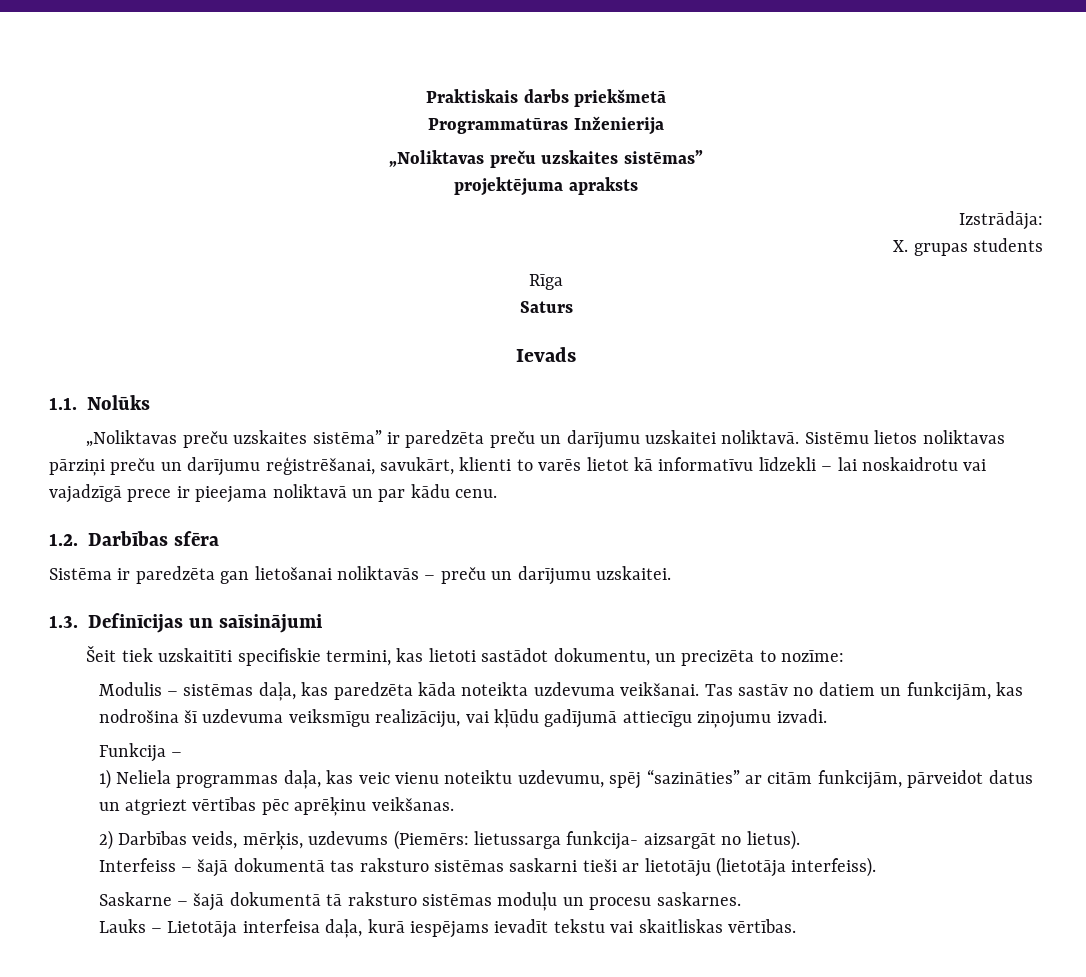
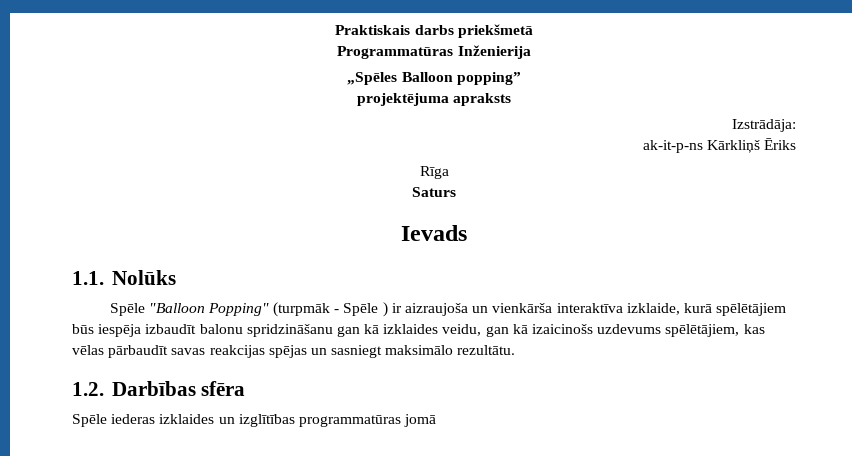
[389,150,703,168] „Noliktavas preču uzskaites sistēmas” -> [347,72,521,85] „Spēles Balloon popping”
[893,238,1043,256] X. grupas students -> [642,138,796,153] ak-it-p-ns Kārkliņš Ēriks
[86,430,1005,449] [49,457,987,476] [49,484,498,503] [49,531,219,546] [49,566,671,585] [49,613,322,633] [86,646,845,666] [98,682,1024,701] [98,709,827,728] [98,743,183,762] [98,769,1033,789] [98,797,454,816] [98,830,800,850] [98,857,877,877] [98,892,741,911] [98,919,797,938] „Noliktavas preču uzskaites sistēma” ir paredzēta preču un darījumu uzskaitei noliktavā. Sistēmu lietos noliktavas pārziņi preču un darījumu reģistrēšanai, savukārt, klienti to varēs lietot kā informatīvu līdzekli – lai noskaidrotu vai vajadzīgā prece ir pieejama noliktavā un par kādu cenu. // 1.2. Darbības sfēra // Sistēma ir paredzēta gan lietošanai noliktavās – preču un darījumu uzskaitei. // 1.3. Definīcijas un saīsinājumi // Šeit tiek uzskaitīti specifiskie termini, kas lietoti sastādot dokumentu, un precizēta to nozīme: // Modulis – sistēmas daļa, kas paredzēta kāda noteikta uzdevuma veikšanai. Tas sastāv no datiem un funkcijām, kas nodrošina šī uzdevuma veiksmīgu realizāciju, vai kļūdu gadījumā attiecīgu ziņojumu izvadi. // Funkcija – // 1) Neliela programmas daļa, kas veic vienu noteiktu uzdevumu, spēj “sazināties” ar citām funkcijām, pārveidot datus un atgriezt vērtības pēc aprēķinu veikšanas. // 2) Darbības veids, mērķis, uzdevums (Piemērs: lietussarga funkcija- aizsargāt no lietus). // Interfeiss – šajā dokumentā tas raksturo sistēmas saskarni tieši ar lietotāju (lietotāja interfeiss). // Saskarne – šajā dokumentā tā raksturo sistēmas moduļu un procesu saskarnes. // Lauks – Lietotāja interfeisa daļa, kurā iespējams ievadīt tekstu vai skaitliskas vērtības. -> [109,302,787,317] [72,324,765,337] [72,345,516,358] [72,381,246,396] [72,414,437,427] Spēle "Balloon Popping" (turpmāk - Spēle ) ir aizraujoša un vienkārša interaktīva izklaide, kurā spēlētājiem būs iespēja izbaudīt balonu spridzināšanu gan kā izklaides veidu, gan kā izaicinošs uzdevums spēlētājiem, kas vēlas pārbaudīt savas reakcijas spējas un sasniegt maksimālo rezultātu. // 1.2. Darbības sfēra // Spēle iederas izklaides un izglītības programmatūras jomā

